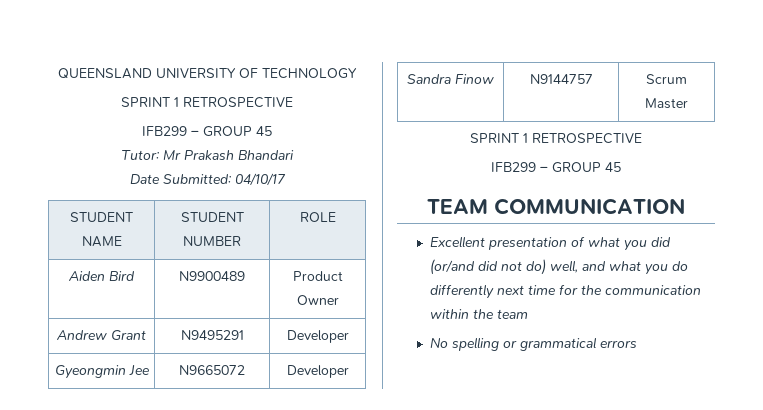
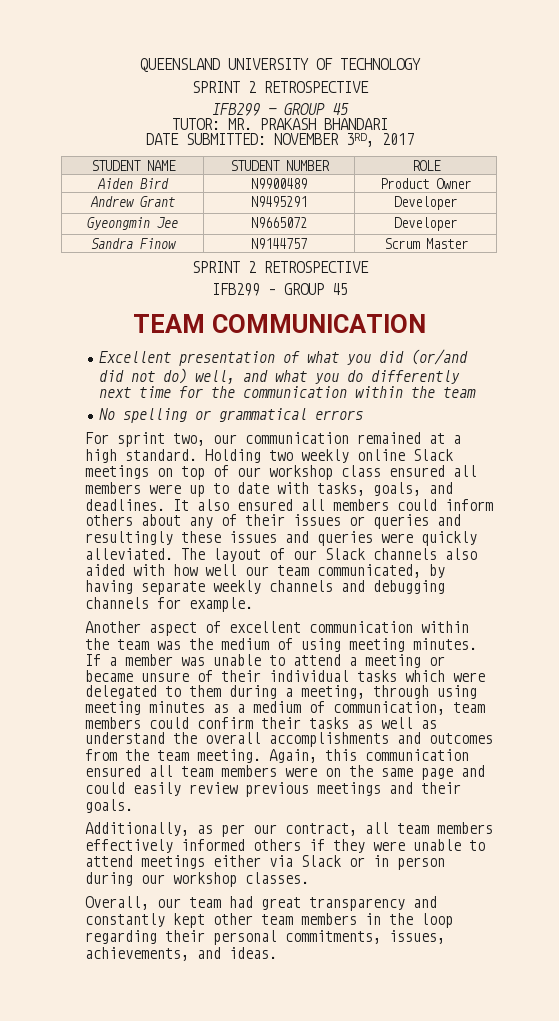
[174,97,293,108] [142,126,272,137] [121,150,294,160] [129,173,286,186] 1 RETROSPECTIVE // IFB299 – GROUP 45 // Tutor: Mr Prakash Bhandari // Date Submitted: 04/10/17 -> [247,81,369,93] [211,103,349,116] [171,118,388,130] [145,133,414,147] 2 RETROSPECTIVE // IFB299 – GROUP 45 // TUTOR: MR. PRAKASH BHANDARI // DATE SUBMITTED: NOVEMBER 3RD, 2017
[523,133,528,143] 1 -> [247,261,256,273] 2
(637, 344) none -> [85,432,462,447] [85,449,454,463] [85,465,478,480] [85,482,454,497] [85,499,494,511] [85,514,462,529] [85,531,478,546] [85,548,478,562] [85,564,446,578] [85,580,446,595] [85,597,254,612] [85,621,470,636] [85,638,478,652] [85,654,446,668] [85,670,486,682] [85,685,478,699] [85,701,486,715] [85,717,438,729] [85,732,494,747] [85,749,470,763] [85,765,486,780] [85,782,462,797] [85,799,134,813] [85,822,494,837] [85,839,486,853] [85,855,446,870] [85,872,310,887] [85,896,438,911] [85,913,454,928] [85,930,446,945] [85,947,278,961] // For sprint two, our communication remained at a high standard. Holding two weekly online Slack meetings on top of our workshop class ensured all members were up to date with tasks, goals, and deadlines. It also ensured all members could inform others about any of their issues or queries and resultingly these issues and queries were quickly alleviated. The layout of our Slack channels also aided with how well our team communicated, by having separate weekly channels and debugging channels for example. // Another aspect of excellent communication within the team was the medium of using meeting minutes. If a member was unable to attend a meeting or became unsure of their individual tasks which were delegated to them during a meeting, through using meeting minutes as a medium of communication, team members could confirm their tasks as well as understand the overall accomplishments and outcomes from the team meeting. Again, this communication ensured all team members were on the same page and could easily review previous meetings and their goals. // Additionally, as per our contract, all team members effectively informed others if they were unable to attend meetings either via Slack or in person during our workshop classes. // Overall, our team had great transparency and constantly kept other team members in the loop regarding their personal commitments, issues, achievements, and ideas.

